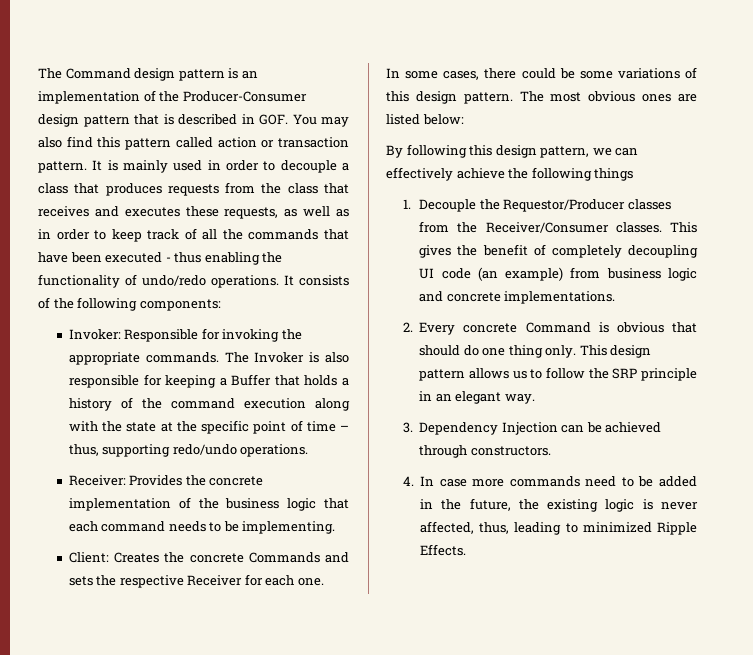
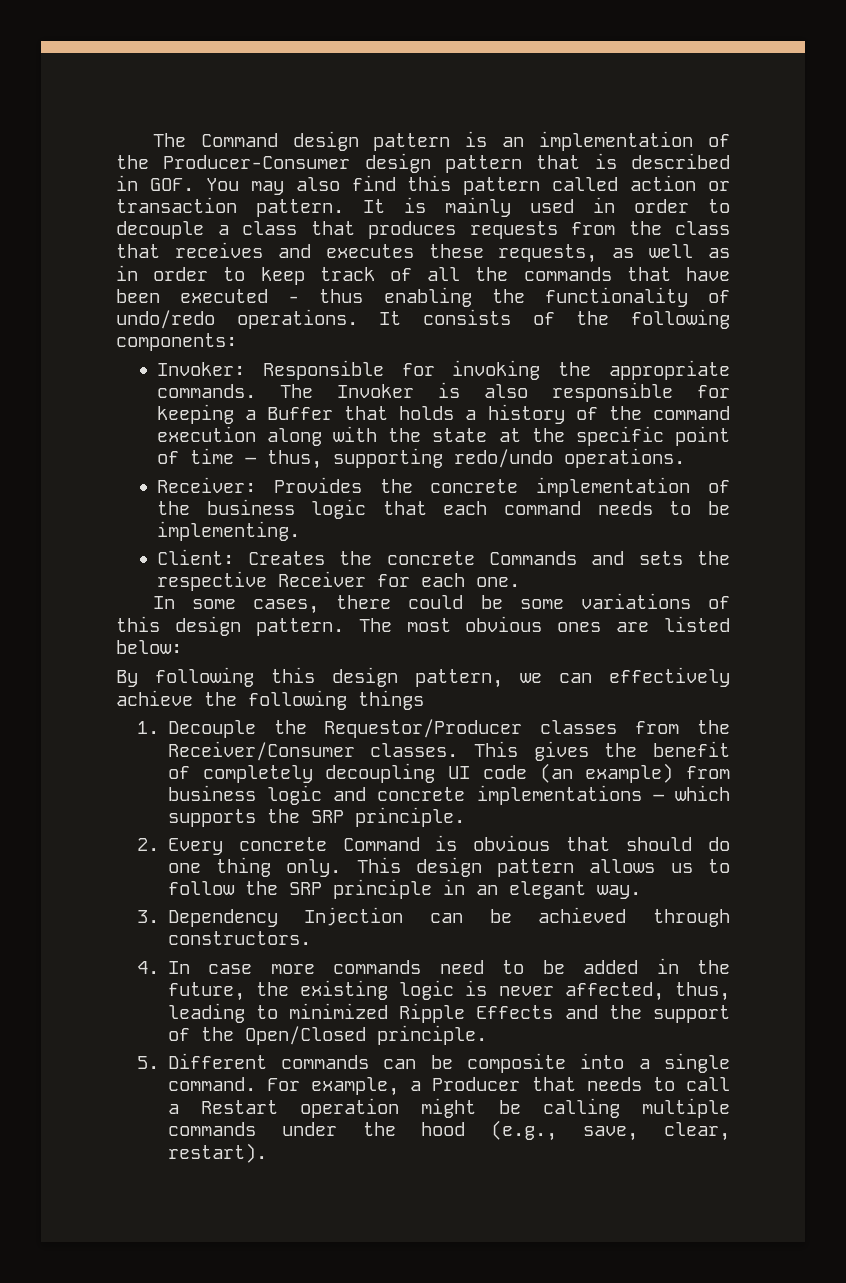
[504,291,616,304] implementations. -> [476,785,730,805] [167,807,465,827] implementations – which supports the SRP principle.
[420,544,467,556] Effects. -> [476,1005,730,1023] [167,1025,487,1045] [136,1053,730,1073] [167,1077,731,1096] [167,1098,730,1118] [167,1120,730,1141] [167,1143,267,1163] Effects and the support of the Open/Closed principle. // 5. Different commands can be composite into a single command. For example, a Producer that needs to call a Restart operation might be calling multiple commands under the hood (e.g., save, clear, restart).

